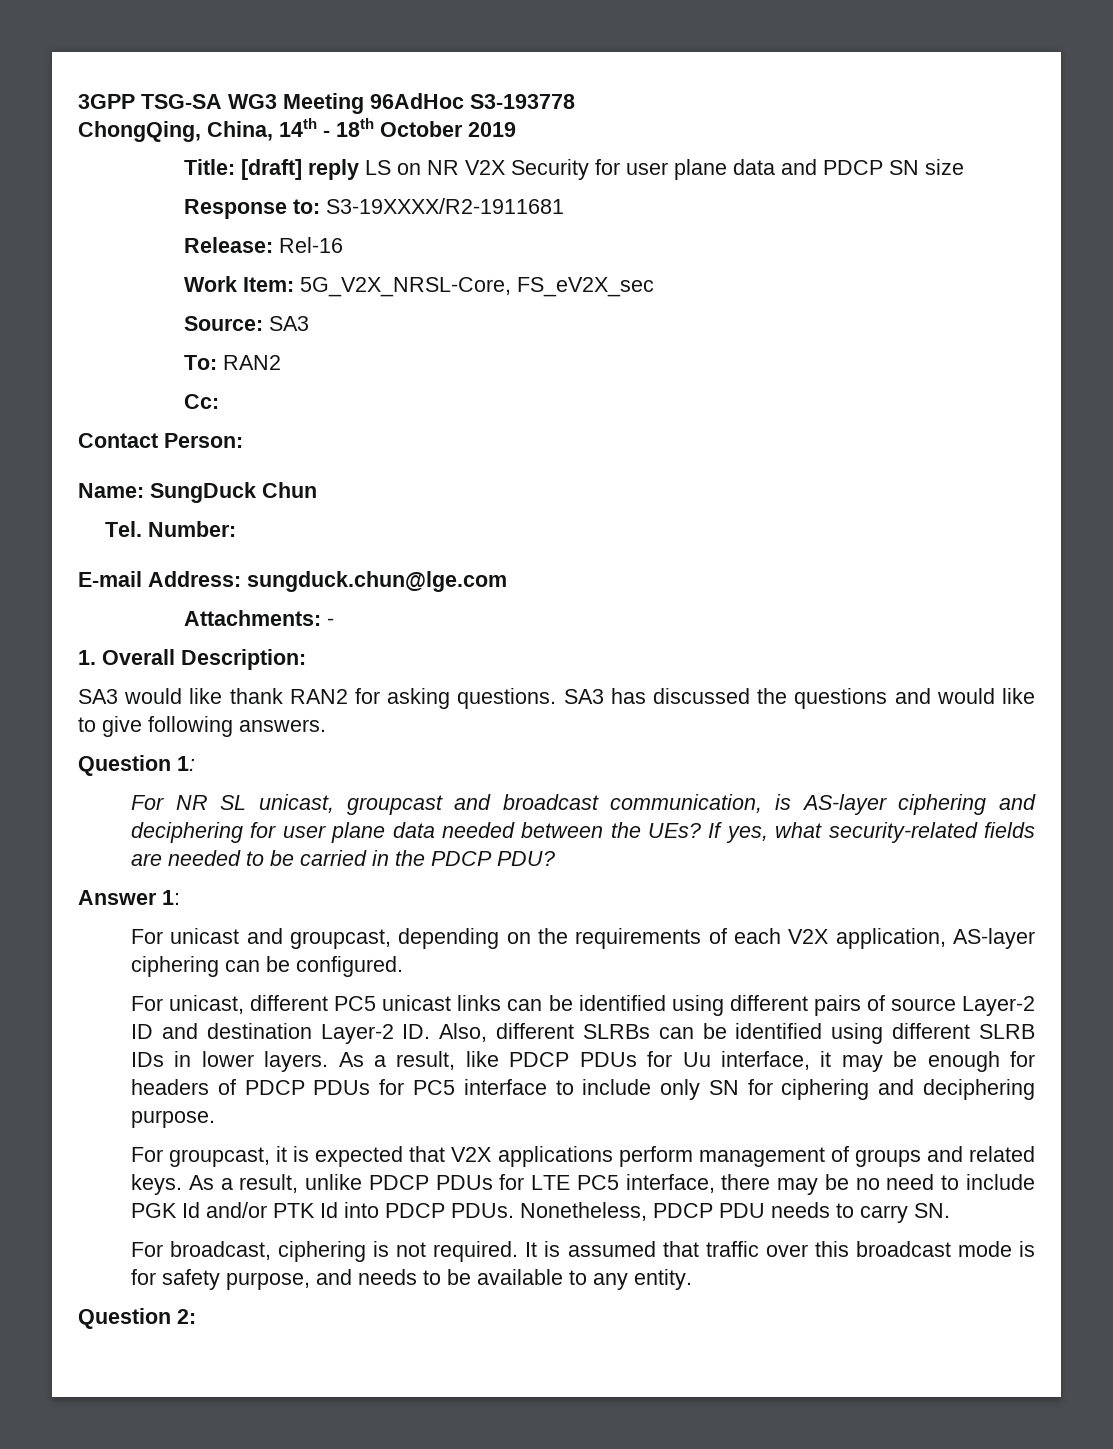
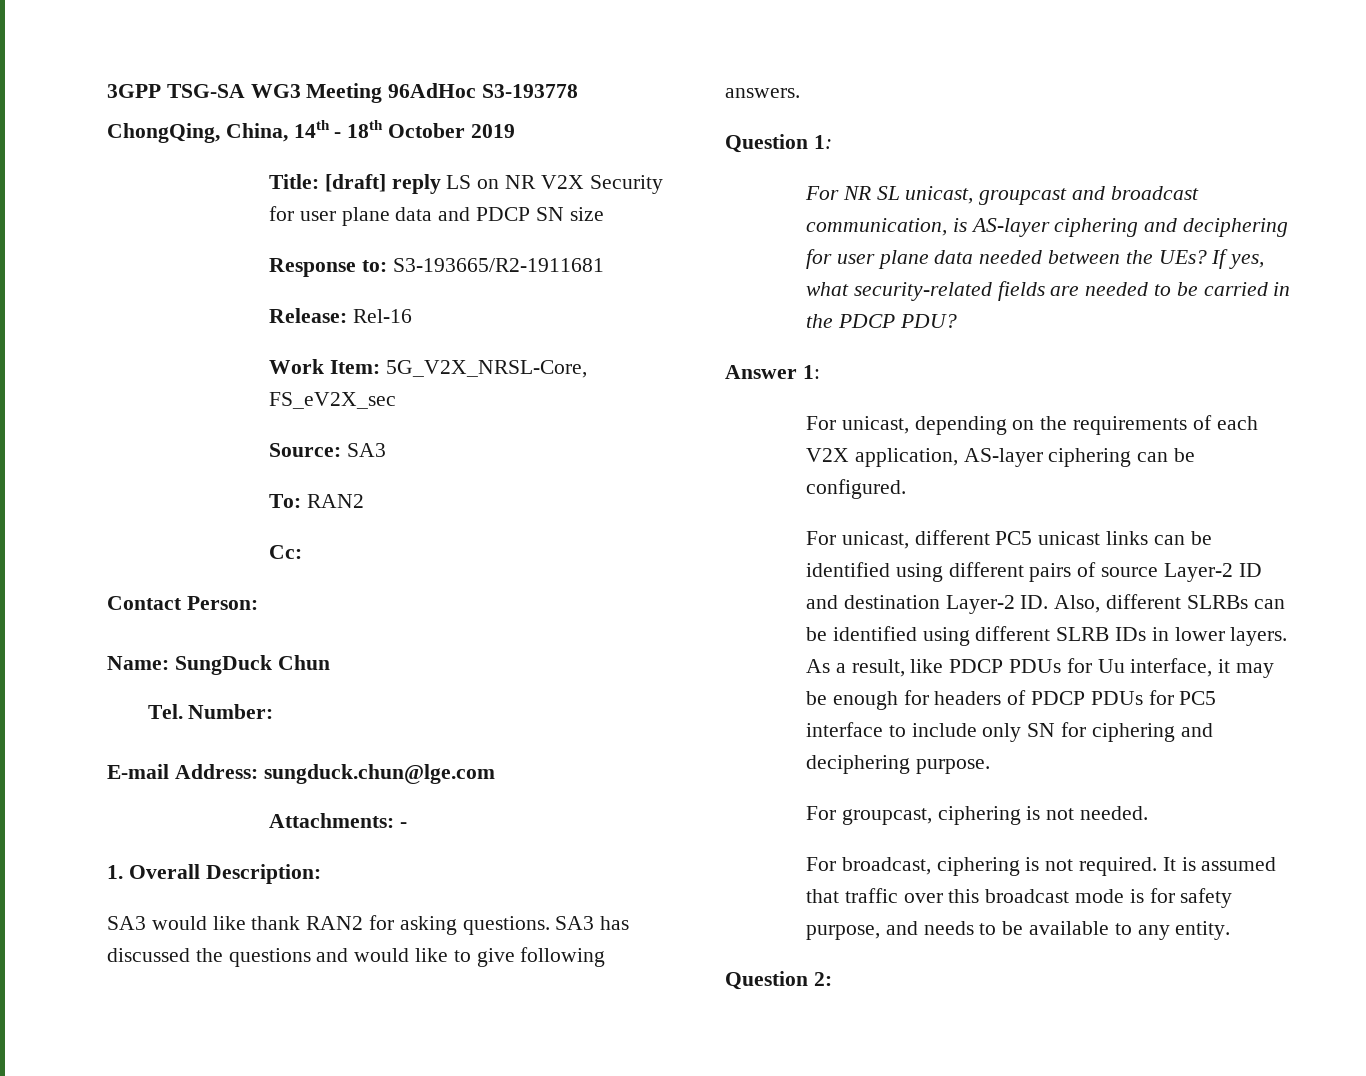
[326,198,565,214] S3-19XXXX/R2-1911681 -> [392,258,604,272] S3-193665/R2-1911681
[170,928,392,949] unicast and groupcast, -> [841,416,909,434] unicast,
[276,1146,1036,1167] [131,1174,1036,1195] [131,1202,951,1223] it is expected that V2X applications perform management of groups and related keys. As a result, unlike PDCP PDUs for LTE PC5 interface, there may be no need to include PGK Id and/or PTK Id into PDCP PDUs. Nonetheless, PDCP PDU needs to carry SN. -> [937,806,1149,825] ciphering is not needed.

